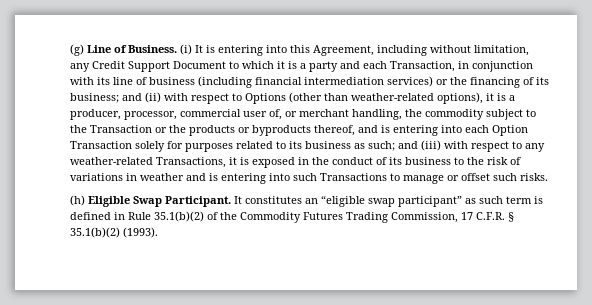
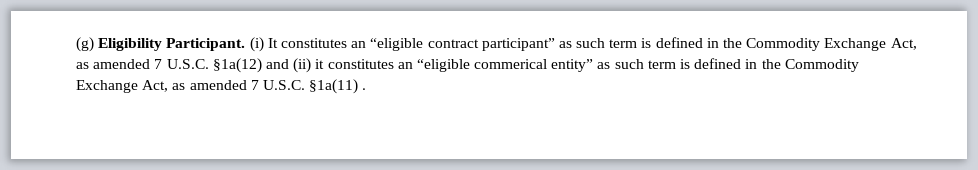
[87,44,530,56] [70,61,534,72] [70,76,550,88] [70,92,516,104] [70,109,537,120] [70,125,529,136] [70,140,546,152] [70,157,522,168] [70,173,549,184] [70,195,232,207] Line of Business. (i) It is entering into this Agreement, including without limitation, any Credit Support Document to which it is a party and each Transaction, in conjunction with its line of business (including financial intermediation services) or the financing of its business; and (ii) with respect to Options (other than weather-related options), it is a producer, processor, commercial user of, or merchant handling, the commodity subject to the Transaction or the products or byproducts thereof, and is entering into each Option Transaction solely for purposes related to its business as such; and (iii) with respect to any weather-related Transactions, it is exposed in the conduct of its business to the risk of variations in weather and is entering into such Transactions to manage or offset such risks. // (h) Eligible Swap Participant. -> [98,37,264,52] Eligibility Participant. (i)
[368,198,396,207] swap -> [427,39,479,48] contract
[128,211,515,223] [70,227,159,238] Rule 35.1(b)(2) of the Commodity Futures Trading Commission, 17 C.F.R. § 35.1(b)(2) (1993). -> [722,38,917,51] [76,58,859,73] [76,79,367,94] the Commodity Exchange Act, as amended 7 U.S.C. §1a(12) and (ii) it constitutes an “eligible commerical entity” as such term is defined in the Commodity Exchange Act, as amended 7 U.S.C. §1a(11) .

